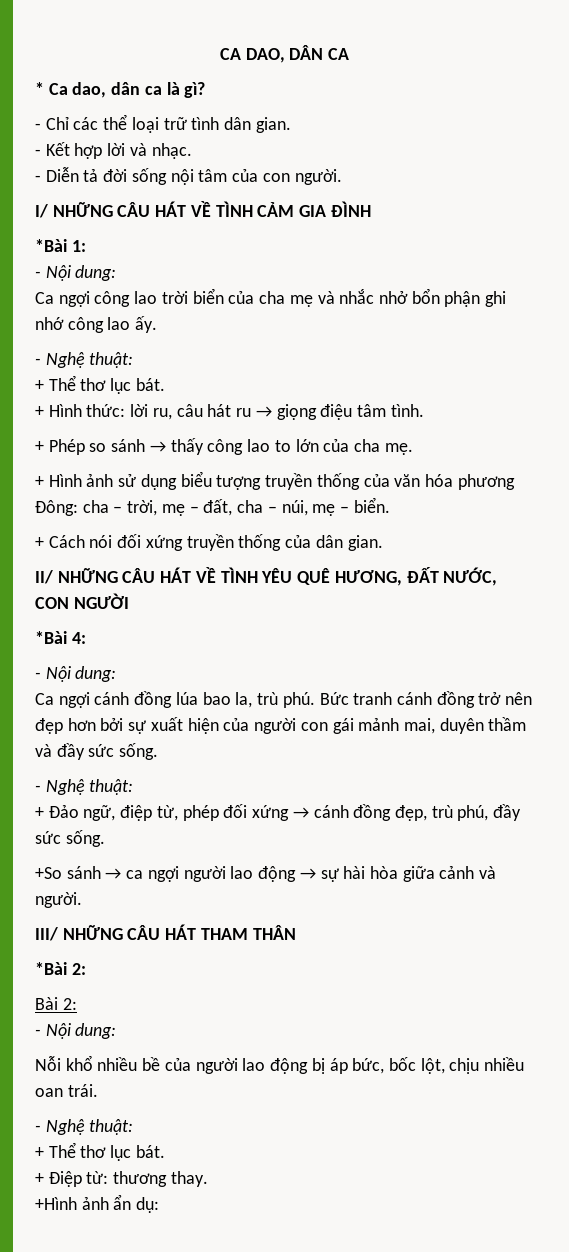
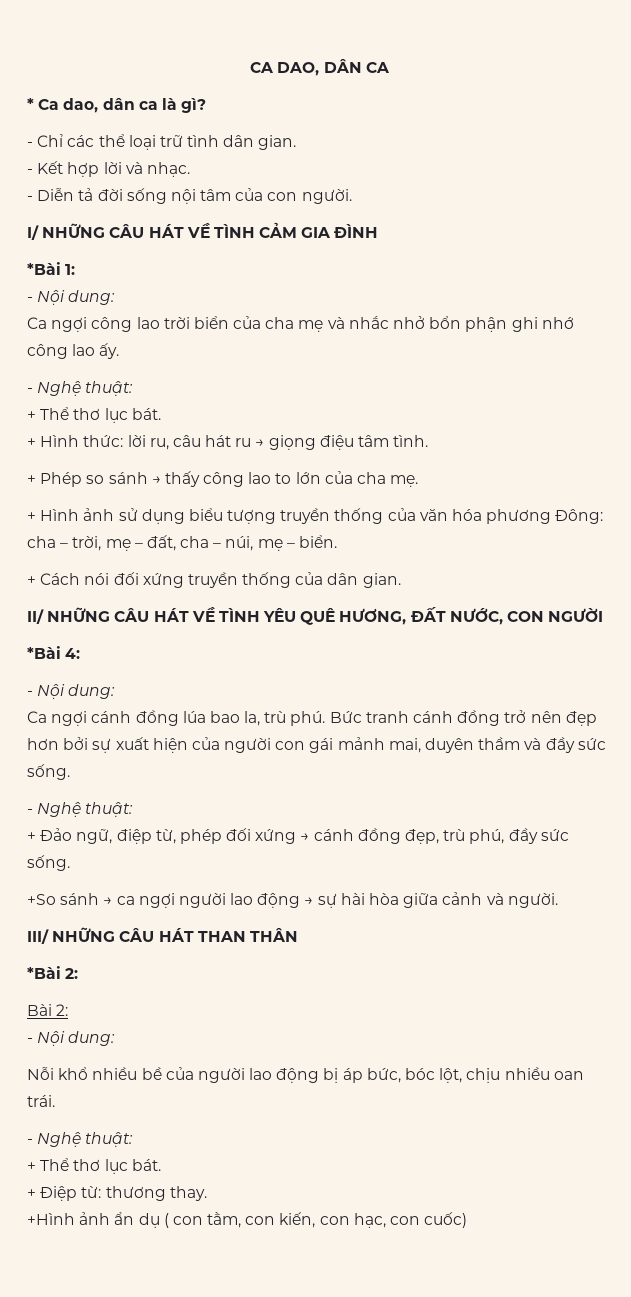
[200,928,248,940] THAM -> [197,931,246,942] THAN
[388,1057,416,1071] bốc -> [405,1068,436,1080] bóc
[136,1197,160,1213] dụ: -> [138,1212,468,1228] dụ ( con tằm, con kiến, con hạc, con cuốc)

